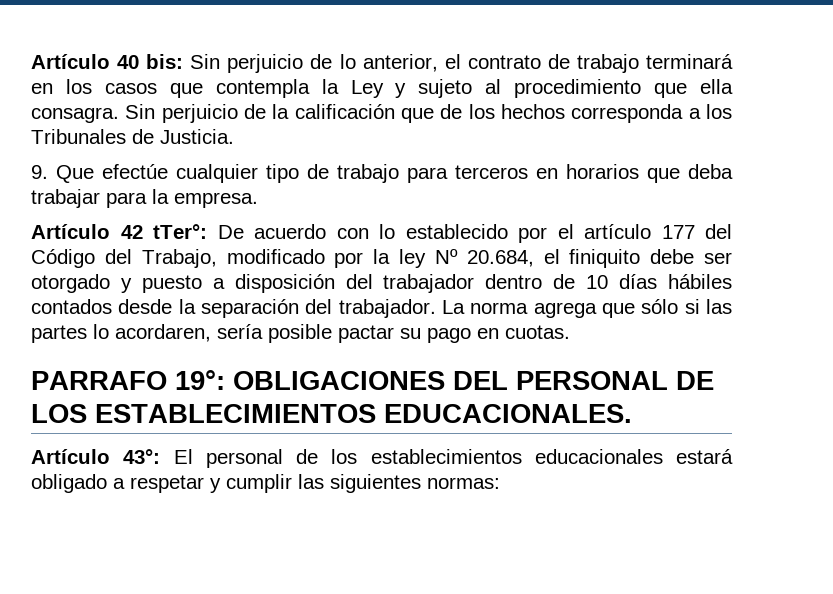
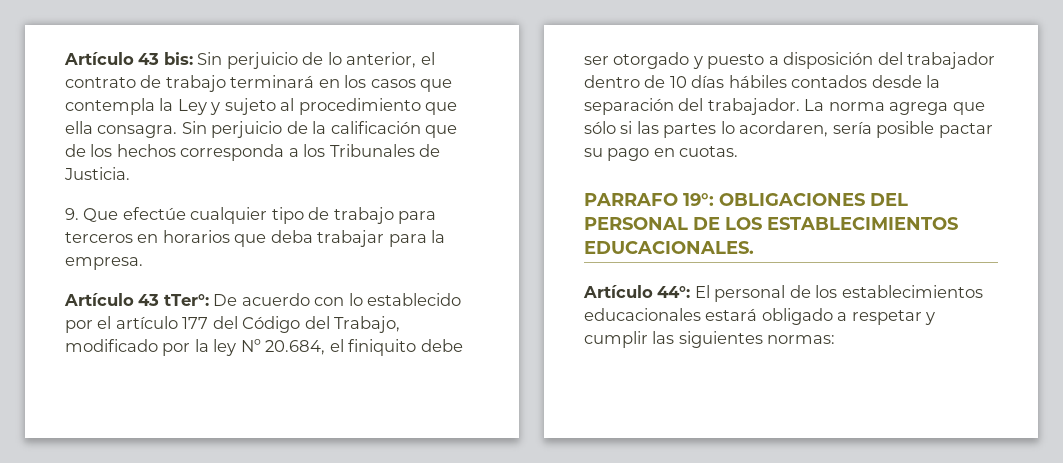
[31,54,140,69] Artículo 40 -> [64,52,160,65] Artículo 43
[120,225,143,239] 42 -> [138,294,160,306] 43
[123,449,161,464] 43°: -> [657,286,691,298] 44°:

